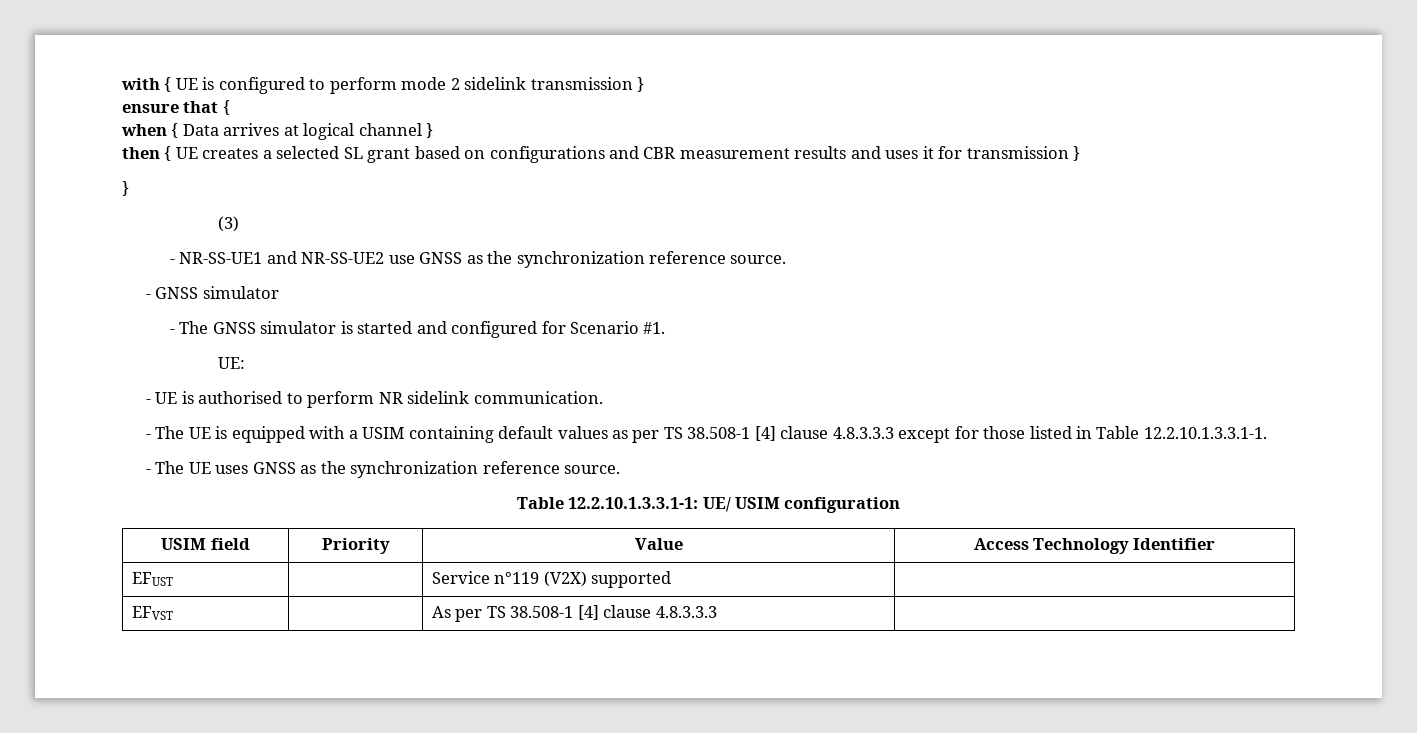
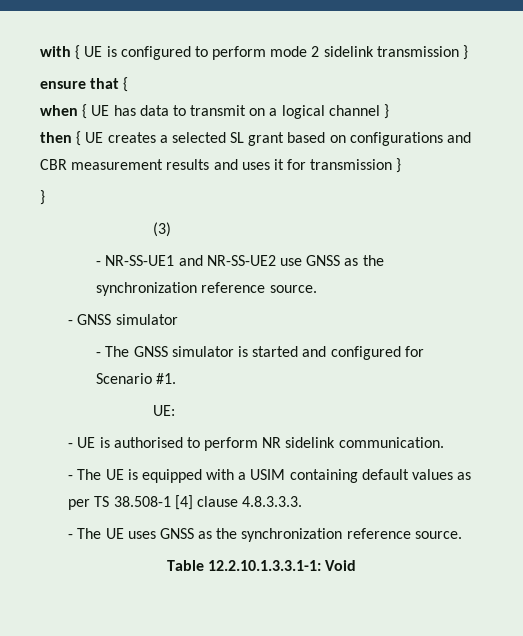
[182,123,299,136] Data arrives at -> [91,105,278,116] UE has data to transmit on a
[832,426,1267,443] 4.8.3.3.3 except for those listed in Table 12.2.10.1.3.3.1-1. -> [242,496,303,507] 4.8.3.3.3.
[702,497,901,513] [161,538,250,550] [321,538,390,554] [634,538,683,550] [973,538,1216,554] [131,572,173,586] [431,571,672,588] [131,606,173,620] [431,605,717,622] UE/ USIM configuration // USIM field | Priority | Value | Access Technology Identifier // EFUST | | Service n°119 (V2X) supported | // EFVST | | As per TS 38.508-1 [4] clause 4.8.3.3.3 | -> [325,560,357,571] Void

